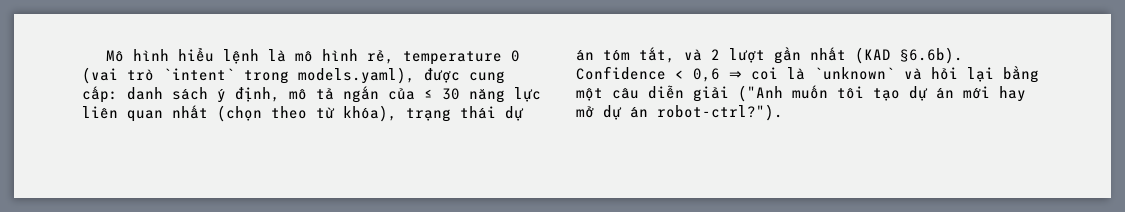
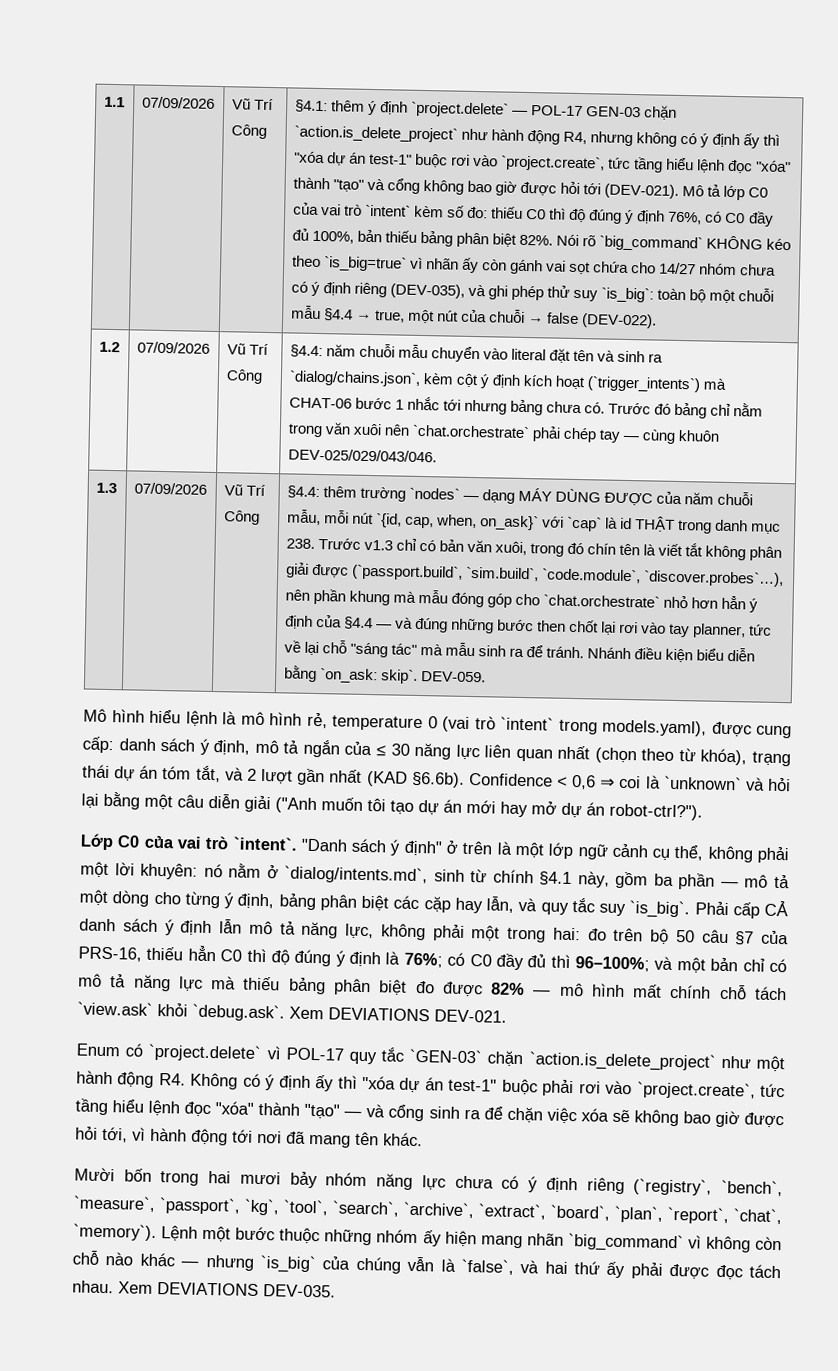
(105, 56) none -> [103,96,125,108] [141,96,215,109] [231,98,274,111] [230,124,267,139] [294,99,678,120] [293,125,781,149] [293,151,792,174] [292,177,769,201] [292,202,774,227] [291,228,792,252] [291,255,777,276] [290,281,775,304] [290,305,658,329] [98,341,120,353] [136,341,210,354] [226,343,269,356] [225,369,263,384] [289,343,664,363] [288,370,727,393] [288,396,764,419] [287,422,720,444] [287,448,437,463] [95,482,117,494] [133,482,207,495] [223,484,266,496] [223,510,260,525] [286,485,754,506] [286,509,782,534] [285,538,783,562] [285,562,784,588] [284,588,759,613] [284,614,773,639] [283,640,756,663] [283,665,486,684] 1.1 | 07/09/2026 | Vũ Trí Công | §4.1: thêm ý định `project.delete` — POL-17 GEN-03 chặn `action.is_delete_project` như hành động R4, nhưng không có ý định ấy thì "xóa dự án test-1" buộc rơi vào `project.create`, tức tầng hiểu lệnh đọc "xóa" thành "tạo" và cổng không bao giờ được hỏi tới (DEV-021). Mô tả lớp C0 của vai trò `intent` kèm số đo: thiếu C0 thì độ đúng ý định 76%, có C0 đầy đủ 100%, bản thiếu bảng phân biệt 82%. Nói rõ `big_command` KHÔNG kéo theo `is_big=true` vì nhãn ấy còn gánh vai sọt chứa cho 14/27 nhóm chưa có ý định riêng (DEV-035), và ghi phép thử suy `is_big`: toàn bộ một chuỗi mẫu §4.4 → true, một nút của chuỗi → false (DEV-022). // 1.2 | 07/09/2026 | Vũ Trí Công | §4.4: năm chuỗi mẫu chuyển vào literal đặt tên và sinh ra `dialog/chains.json`, kèm cột ý định kích hoạt (`trigger_intents`) mà CHAT-06 bước 1 nhắc tới nhưng bảng chưa có. Trước đó bảng chỉ nằm trong văn xuôi nên `chat.orchestrate` phải chép tay — cùng khuôn DEV-025/029/043/046. // 1.3 | 07/09/2026 | Vũ Trí Công | §4.4: thêm trường `nodes` — dạng MÁY DÙNG ĐƯỢC của năm chuỗi mẫu, mỗi nút `{id, cap, when, on_ask}` với `cap` là id THẬT trong danh mục 238. Trước v1.3 chỉ có bản văn xuôi, trong đó chín tên là viết tắt không phân giải được (`passport.build`, `sim.build`, `code.module`, `discover.probes`…), nên phần khung mà mẫu đóng góp cho `chat.orchestrate` nhỏ hơn hẳn ý định của §4.4 — và đúng những bước then chốt lại rơi vào tay planner, tức về lại chỗ "sáng tác" mà mẫu sinh ra để tránh. Nhánh điều kiện biểu diễn bằng `on_ask: skip`. DEV-059. //
(783, 112) none -> [80,833,789,864] [80,861,790,890] [79,889,788,919] [79,918,789,946] [78,945,788,974] [78,973,788,1001] [77,1001,507,1023] [76,1043,785,1073] [76,1070,786,1100] [75,1098,784,1129] [75,1126,423,1148] [74,1167,784,1197] [73,1195,782,1225] [73,1223,782,1253] [72,1250,782,1281] [72,1280,336,1298] // Lớp C0 của vai trò `intent`. "Danh sách ý định" ở trên là một lớp ngữ cảnh cụ thể, không phải một lời khuyên: nó nằm ở `dialog/intents.md`, sinh từ chính §4.1 này, gồm ba phần — mô tả một dòng cho từng ý định, bảng phân biệt các cặp hay lẫn, và quy tắc suy `is_big`. Phải cấp CẢ danh sách ý định lẫn mô tả năng lực, không phải một trong hai: đo trên bộ 50 câu §7 của PRS-16, thiếu hẳn C0 thì độ đúng ý định là 76%; có C0 đầy đủ thì 96–100%; và một bản chỉ có mô tả năng lực mà thiếu bảng phân biệt đo được 82% — mô hình mất chính chỗ tách `view.ask` khỏi `debug.ask`. Xem DEVIATIONS DEV-021. // Enum có `project.delete` vì POL-17 quy tắc `GEN-03` chặn `action.is_delete_project` như một hành động R4. Không có ý định ấy thì "xóa dự án test-1" buộc phải rơi vào `project.create`, tức tầng hiểu lệnh đọc "xóa" thành "tạo" — và cổng sinh ra để chặn việc xóa sẽ không bao giờ được hỏi tới, vì hành động tới nơi đã mang tên khác. // Mười bốn trong hai mươi bảy nhóm năng lực chưa có ý định riêng (`registry`, `bench`, `measure`, `passport`, `kg`, `tool`, `search`, `archive`, `extract`, `board`, `plan`, `report`, `chat`, `memory`). Lệnh một bước thuộc những nhóm ấy hiện mang nhãn `big_command` vì không còn chỗ nào khác — nhưng `is_big` của chúng vẫn là `false`, và hai thứ ấy phải được đọc tách nhau. Xem DEVIATIONS DEV-035.

